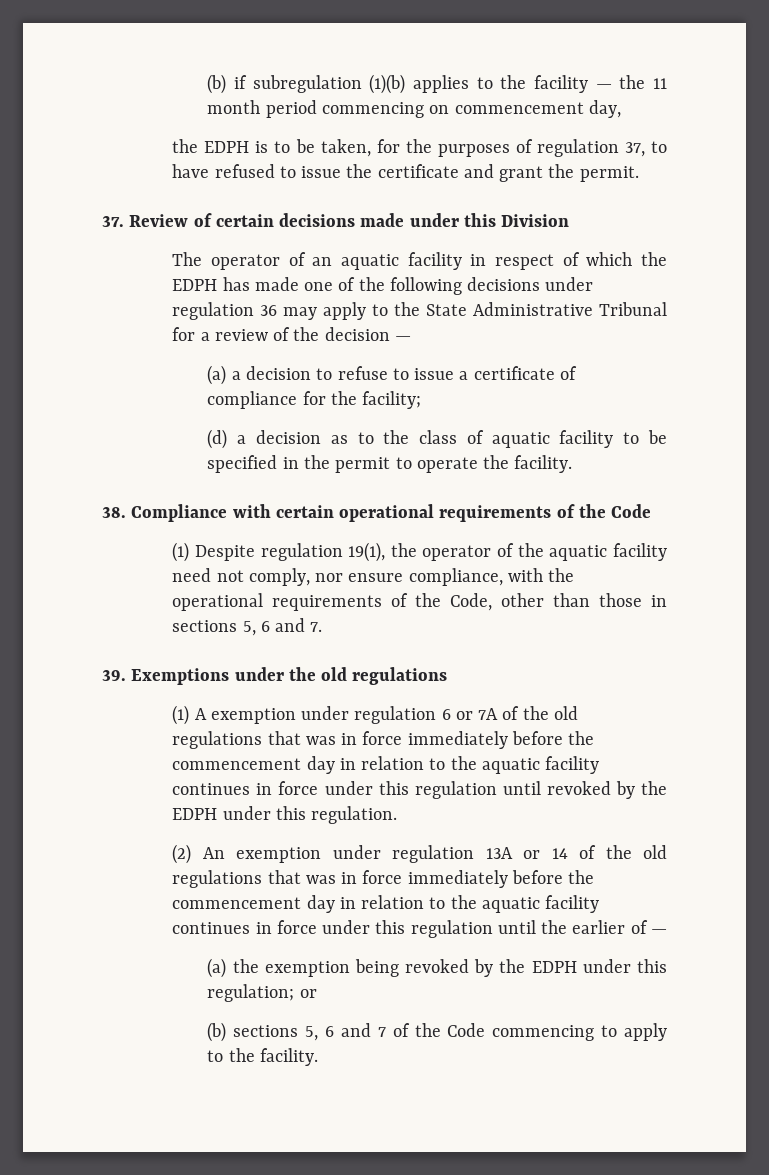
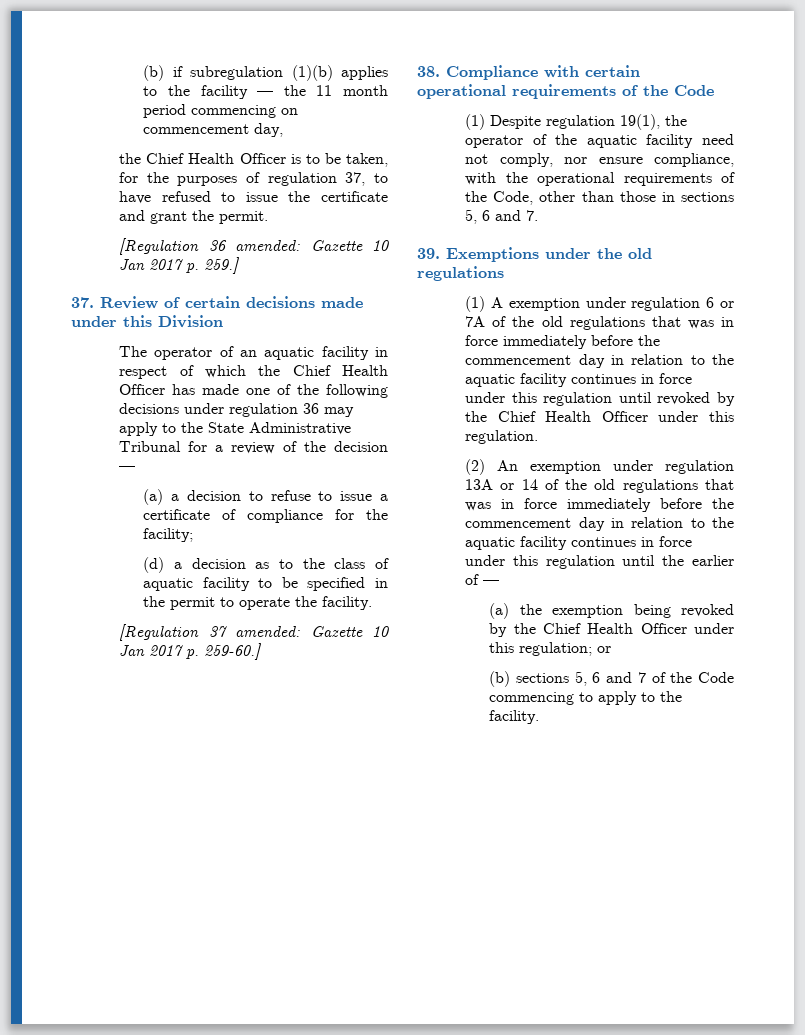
[204,141,250,153] EDPH -> [146,153,286,164] Chief Health Officer
(639, 174) none -> [119,238,389,255] [119,257,240,274] // [Regulation 36 amended: Gazette 10 Jan 2017 p. 259.]
[172,279,218,291] EDPH -> [292,365,388,376] [119,384,166,395] Chief Health Officer
(573, 464) none -> [119,624,389,641] [119,643,262,660] // [Regulation 37 amended: Gazette 10 Jan 2017 p. 259-60.]
[172,808,218,820] EDPH -> [497,411,648,422] Chief Health Officer
[531,961,577,973] EDPH -> [542,623,687,634] Chief Health Officer

